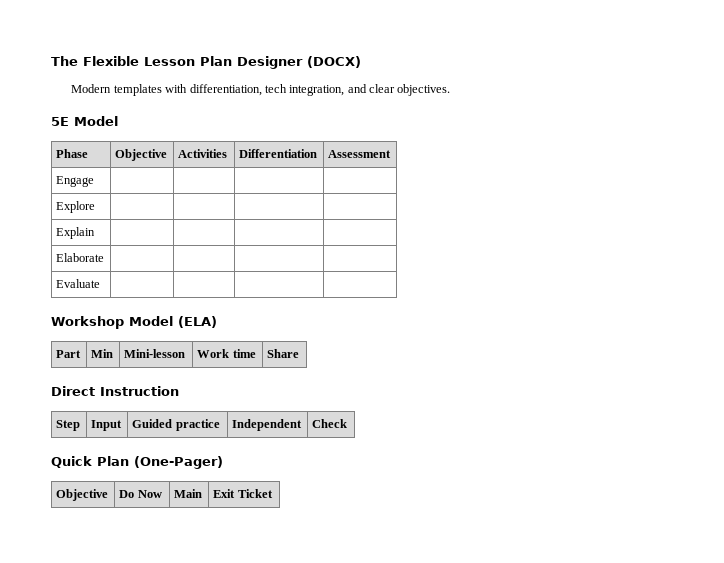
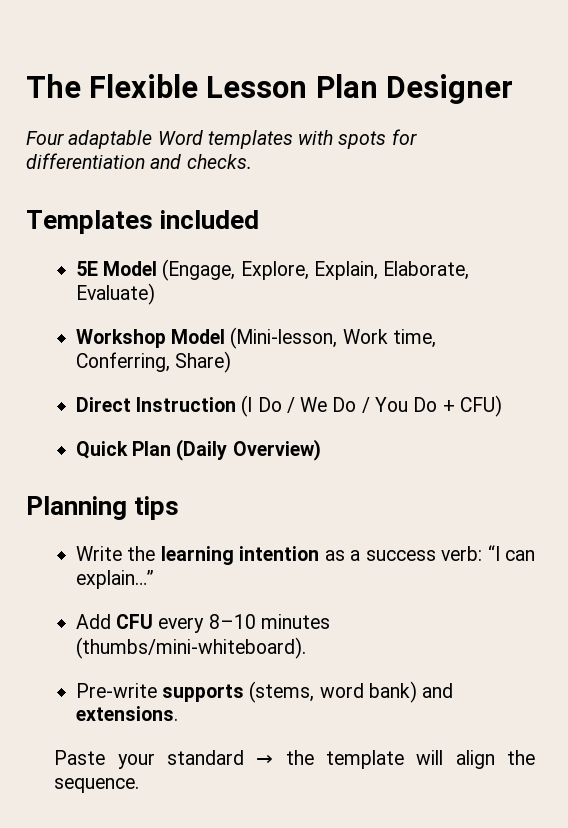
[307,56,361,68] [71,84,451,96] [51,116,118,126] [56,149,89,158] [115,149,168,161] [178,149,228,158] [239,149,318,158] [328,150,392,158] [56,176,95,187] [56,201,96,213] [56,227,96,239] [56,253,105,262] [56,279,101,288] [51,316,217,329] [56,350,82,358] [91,349,114,358] [124,349,186,358] [197,349,256,358] [267,349,300,358] [51,386,179,396] [56,420,81,431] [91,420,123,431] [132,419,220,431] [232,419,303,431] [312,419,348,428] [51,456,223,469] [56,489,109,501] [119,490,162,498] [174,489,203,498] [213,489,273,498] (DOCX) // Modern templates with differentiation, tech integration, and clear objectives. // 5E Model // Phase | Objective | Activities | Differentiation | Assessment // Engage | | | | // Explore | | | | // Explain | | | | // Elaborate | | | | // Evaluate | | | | // Workshop Model (ELA) // Part | Min | Mini-lesson | Work time | Share // Direct Instruction // Step | Input | Guided practice | Independent | Check // Quick Plan (One-Pager) // Objective | Do Now | Main | Exit Ticket -> [26,129,417,149] [26,153,252,169] [26,210,260,234] [75,259,470,281] [75,283,155,305] [75,327,436,349] [75,351,232,373] [75,395,502,417] [75,439,321,461] [26,496,180,520] [75,545,536,565] [75,570,154,589] [75,614,330,633] [75,637,306,659] [75,681,454,703] [75,706,178,721] [54,750,535,769] [54,778,140,793] // Four adaptable Word templates with spots for differentiation and checks. // Templates included // 5E Model (Engage, Explore, Explain, Elaborate, Evaluate) // Workshop Model (Mini-lesson, Work time, Conferring, Share) // Direct Instruction (I Do / We Do / You Do + CFU) // Quick Plan (Daily Overview) // Planning tips // Write the learning intention as a success verb: “I can explain…” // Add CFU every 8–10 minutes (thumbs/mini-whiteboard). // Pre-write supports (stems, word bank) and extensions. // Paste your standard → the template will align the sequence.

